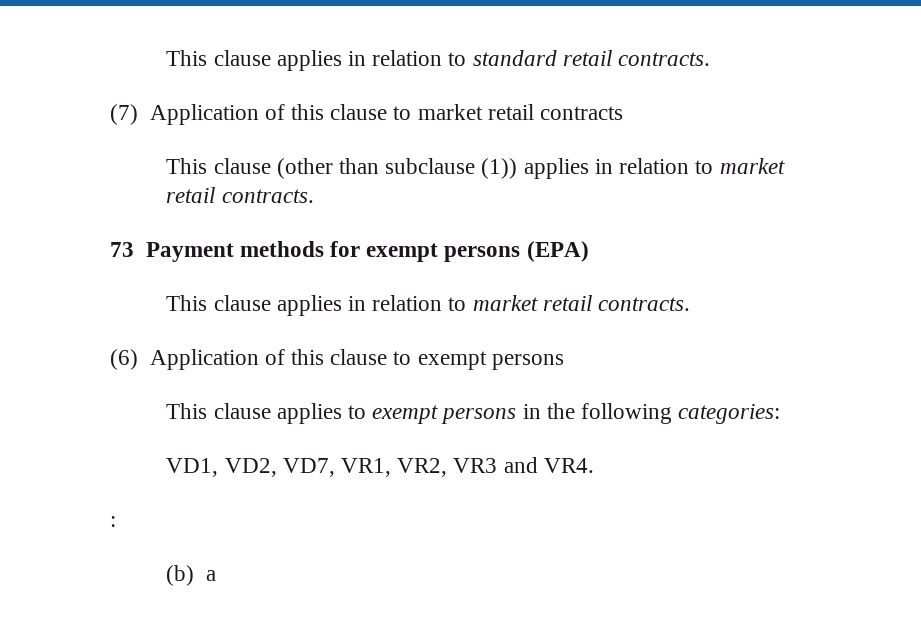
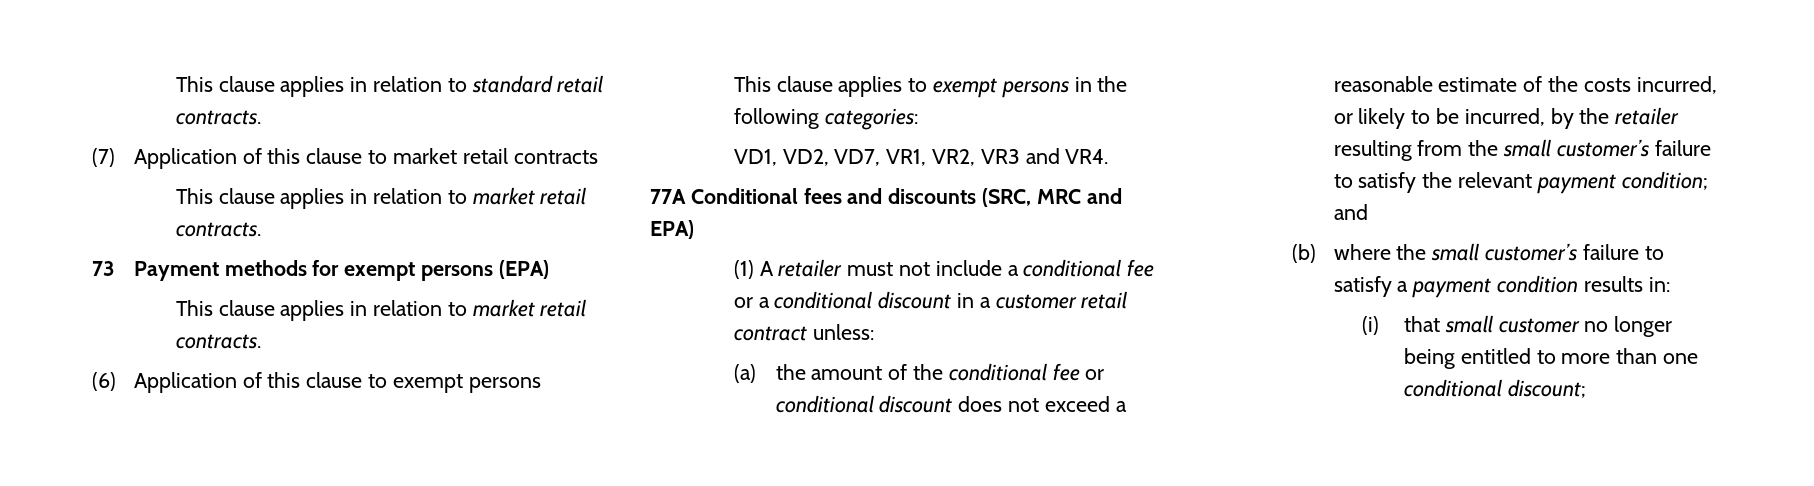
[276,158,518,179] (other than subclause (1)) -> (275, 196) none
[110,516,116,527] [166,565,216,586] : // (b) a -> [650,188,1122,207] [650,220,694,239] [733,259,1155,279] [733,291,1128,309] [733,324,874,341] [733,363,1105,383] [775,395,1127,413] [1333,76,1717,94] [1333,107,1680,129] [1333,139,1711,161] [1333,171,1708,194] [1333,204,1368,220] [1291,243,1664,263] [1333,275,1670,298] [1362,315,1673,337] [1404,348,1699,369] [1404,379,1586,398] 77A Conditional fees and discounts (SRC, MRC and EPA) // (1) A retailer must not include a conditional fee or a conditional discount in a customer retail contract unless: // (a) the amount of the conditional fee or conditional discount does not exceed a reasonable estimate of the costs incurred, or likely to be incurred, by the retailer resulting from the small customer’s failure to satisfy the relevant payment condition; and // (b) where the small customer’s failure to satisfy a payment condition results in: // (i) that small customer no longer being entitled to more than one conditional discount;

